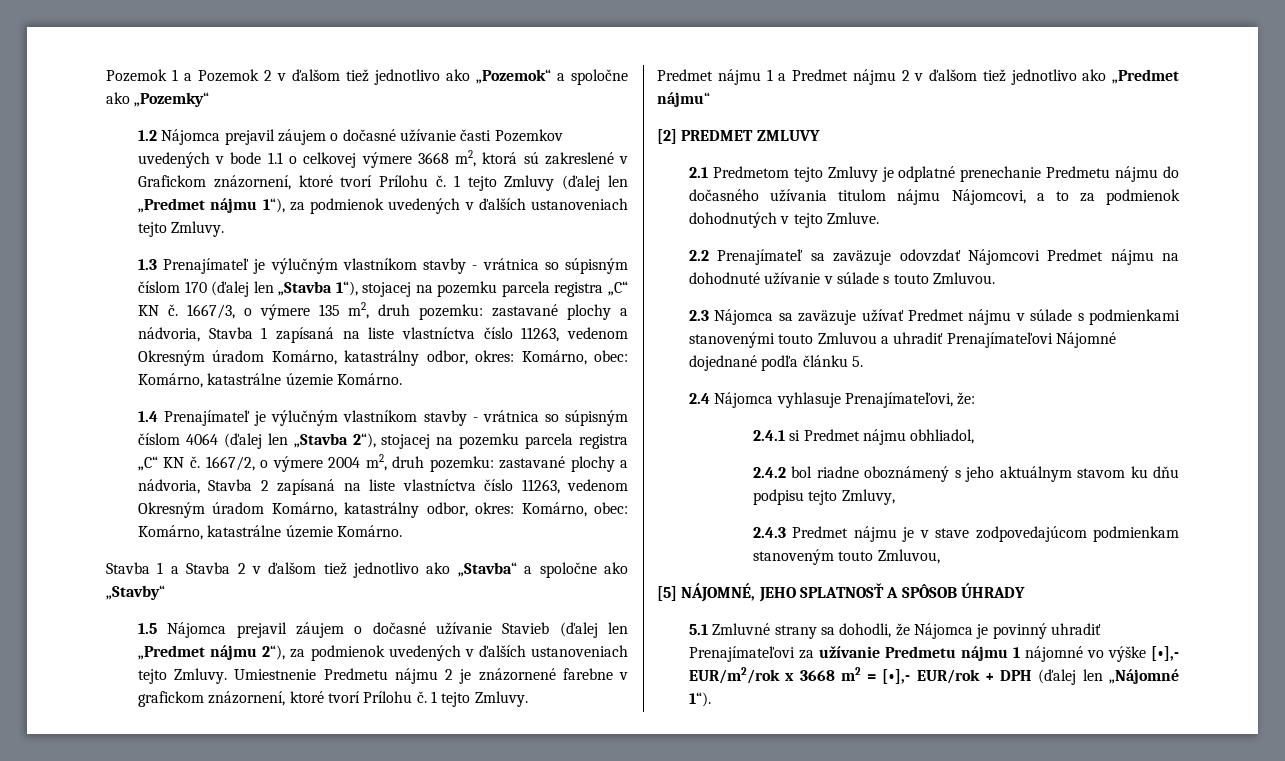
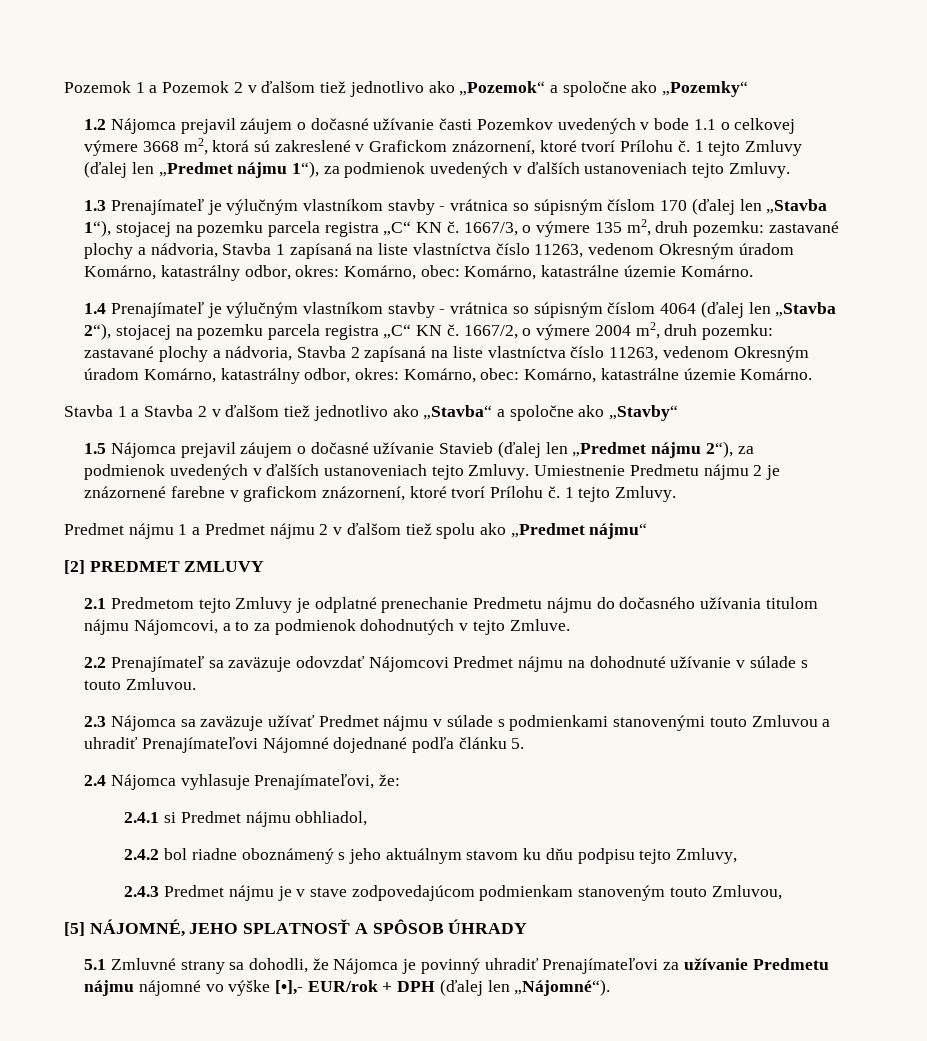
[1010,69,1077,85] jednotlivo -> [436,523,476,539] spolu
[1012,647,1020,658] 1 -> (135, 988) none
[688,667,911,684] EUR/m2/rok x 3668 m2 = [•],- -> (304, 987) none
[1109,669,1180,684] [688,692,711,707] „Nájomné 1“). -> [514,979,611,996] „Nájomné“).

